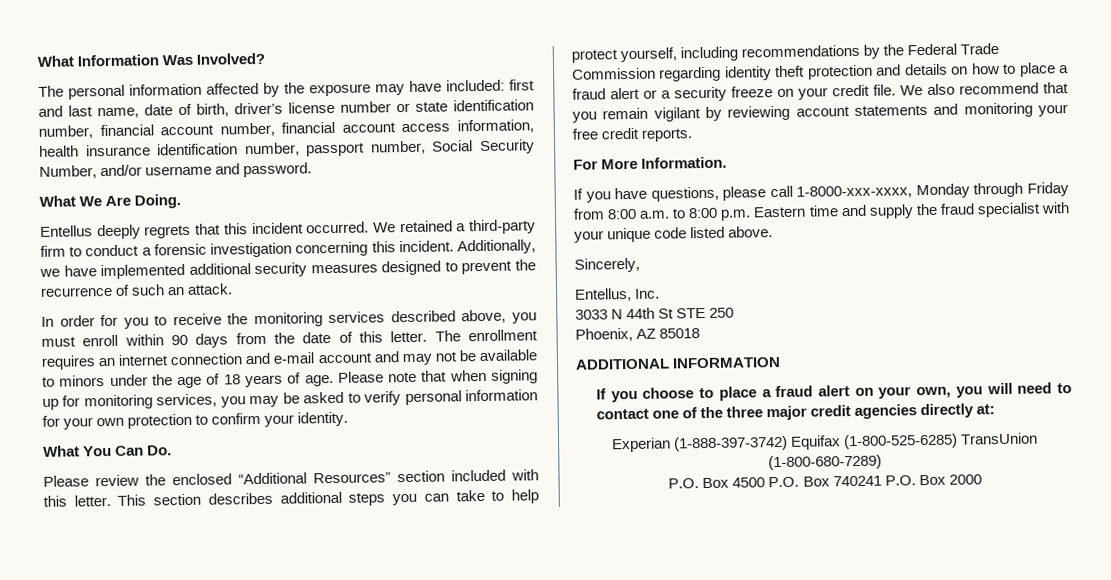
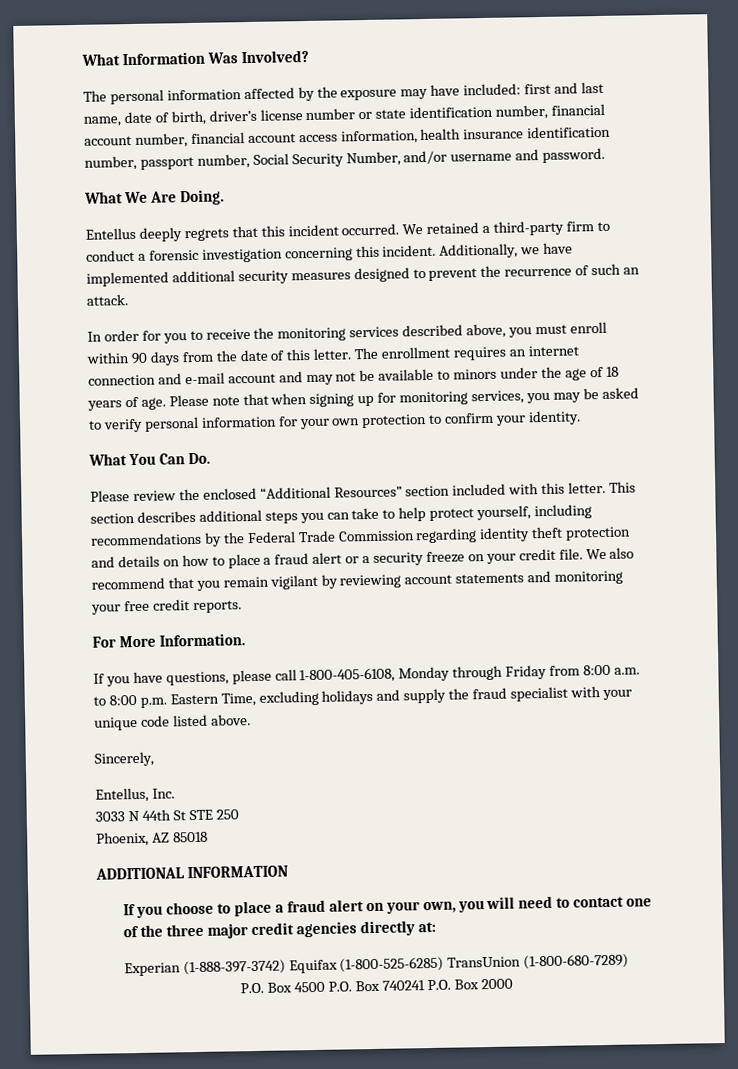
[796,185,913,199] 1-8000-xxx-xxxx, -> [299,667,396,684] 1-800-405-6108,
[808,205,839,217] time -> [220,689,374,707] Time, excluding holidays

